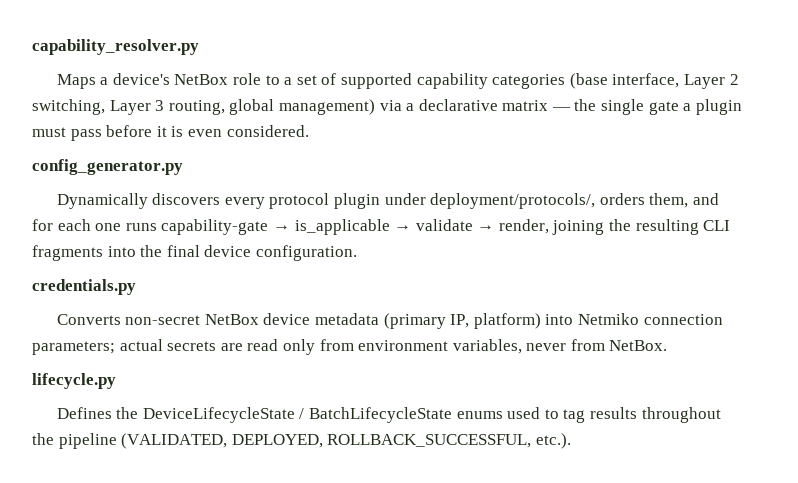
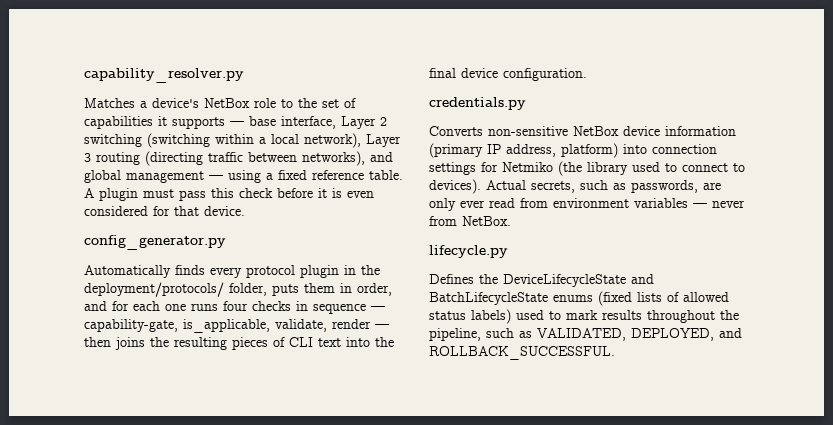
[56,74,96,89] Maps -> [84,98,135,108] Matches
[284,77,293,85] a -> [298,98,317,108] the
[341,73,739,89] [32,99,692,115] supported capability categories (base interface, Layer 2 switching, Layer 3 routing, global management) via a declarative matrix — the single gate a -> [84,116,387,129] [84,133,401,148] [84,151,393,166] [84,170,403,183] [84,188,94,198] capabilities it supports — base interface, Layer 2 switching (switching within a local network), Layer 3 routing (directing traffic between networks), and global management — using a fixed reference table. A
(102, 135) none -> [211,188,273,198] this check
[226,125,309,137] considered. -> [84,206,245,216] considered for that device.
[56,193,221,209] Dynamically discovers -> [84,265,205,278] Automatically finds
[384,193,689,209] under deployment/protocols/, orders them, -> [344,265,380,275] [84,282,392,297] in the deployment/protocols/ folder, puts them in order,
[161,219,731,235] [32,245,103,261] capability-gate → is_applicable → validate → render, joining the resulting CLI fragments -> [223,301,385,314] [84,319,389,333] [84,337,341,350] four checks in sequence — capability-gate, is_applicable, validate, render — then joins the resulting pieces of CLI text
[125,315,201,325] non-secret -> [488,126,568,136] non-sensitive
[315,313,723,329] [32,339,522,355] metadata (primary IP, platform) into Netmiko connection parameters; actual secrets are read only from environment variables, -> [665,126,736,136] [429,143,717,158] [429,161,745,176] [429,179,721,194] [429,198,707,211] information (primary IP address, platform) into connection settings for Netmiko (the library used to connect to devices). Actual secrets, such as passwords, are only ever read from environment variables —
[299,408,305,419] / -> [631,274,654,284] and
[507,407,586,423] used to tag -> [598,291,729,306] [429,309,598,324] (fixed lists of allowed status labels) used to mark
[58,433,571,449] pipeline (VALIDATED, DEPLOYED, ROLLBACK_SUCCESSFUL, etc.). -> [429,328,742,341] [429,346,615,360] pipeline, such as VALIDATED, DEPLOYED, and ROLLBACK_SUCCESSFUL.

